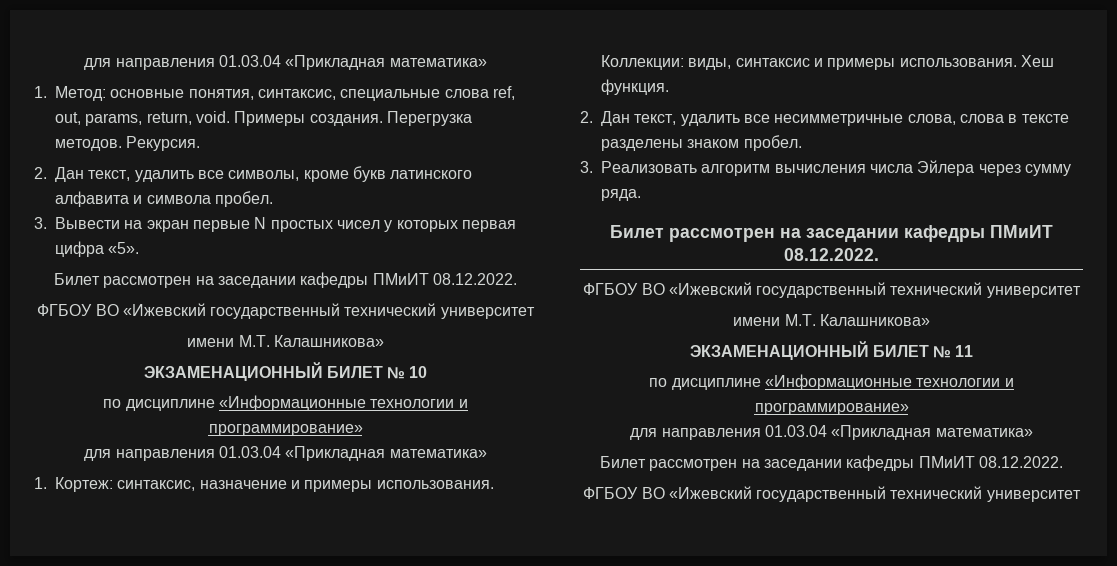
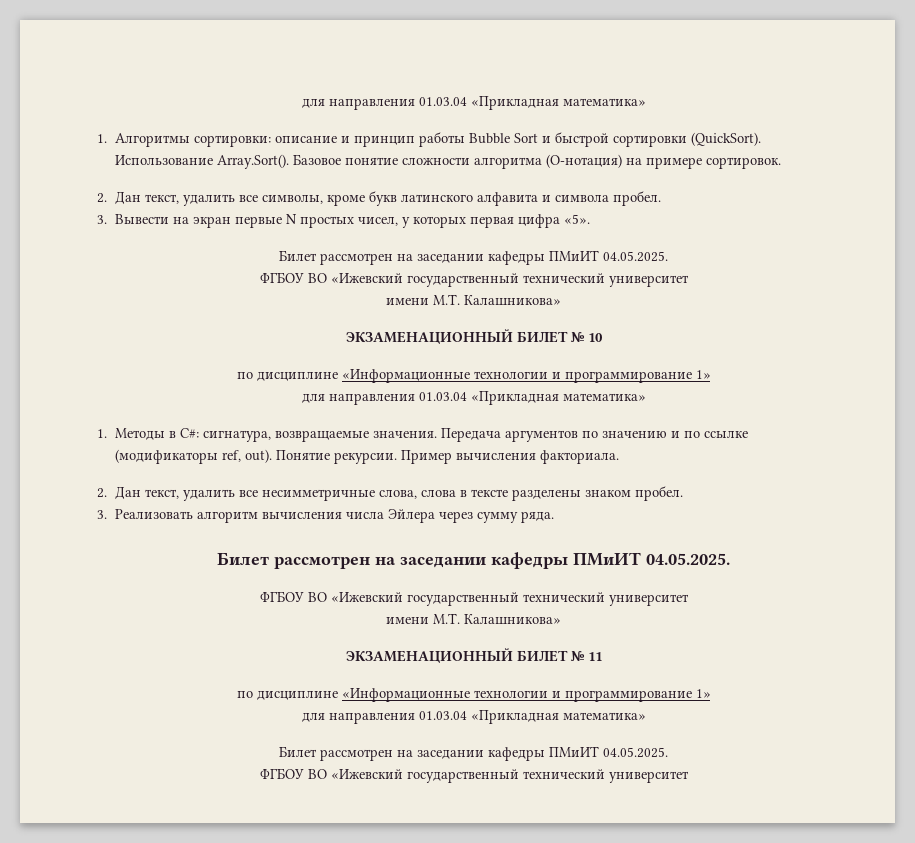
[84,55,487,70] [34,86,515,101] [55,111,472,126] [55,136,201,151] для направления 01.03.04 «Прикладная математика» // 1. Метод: основные понятия, синтаксис, специальные слова ref, out, params, return, void. Примеры создания. Перегрузка методов. Рекурсия. -> [301,96,646,110] [97,132,761,147] [114,154,781,169] для направления 01.03.04 «Прикладная математика» // 1. Алгоритмы сортировки: описание и принцип работы Bubble Sort и быстрой сортировки (QuickSort). Использование Array.Sort(). Базовое понятие сложности алгоритма (O-нотация) на примере сортировок.
[336,220,380,229] чисел -> [357,217,398,226] чисел,
[432,273,517,285] 08.12.2022. -> [603,251,668,262] 04.05.2025.
[208,424,363,436] [84,446,487,461] [34,477,494,492] [601,55,1054,70] [601,79,669,95] программирование» // для направления 01.03.04 «Прикладная математика» // 1. Кортеж: синтаксис, назначение и примеры использования. Коллекции: виды, синтаксис и примеры использования. Хеш функция. -> [564,370,711,383] [301,391,646,405] [97,428,748,442] [114,449,619,464] программирование 1» // для направления 01.03.04 «Прикладная математика» // 1. Методы в C#: сигнатура, возвращаемые значения. Передача аргументов по значению и по ссылке (модификаторы ref, out). Понятие рекурсии. Пример вычисления факториала.
[784,248,879,261] 08.12.2022. -> [646,553,730,565] 04.05.2025.
[754,403,909,415] программирование» -> [564,689,711,702] программирование 1»
[978,456,1063,468] 08.12.2022. -> [603,747,668,758] 04.05.2025.

